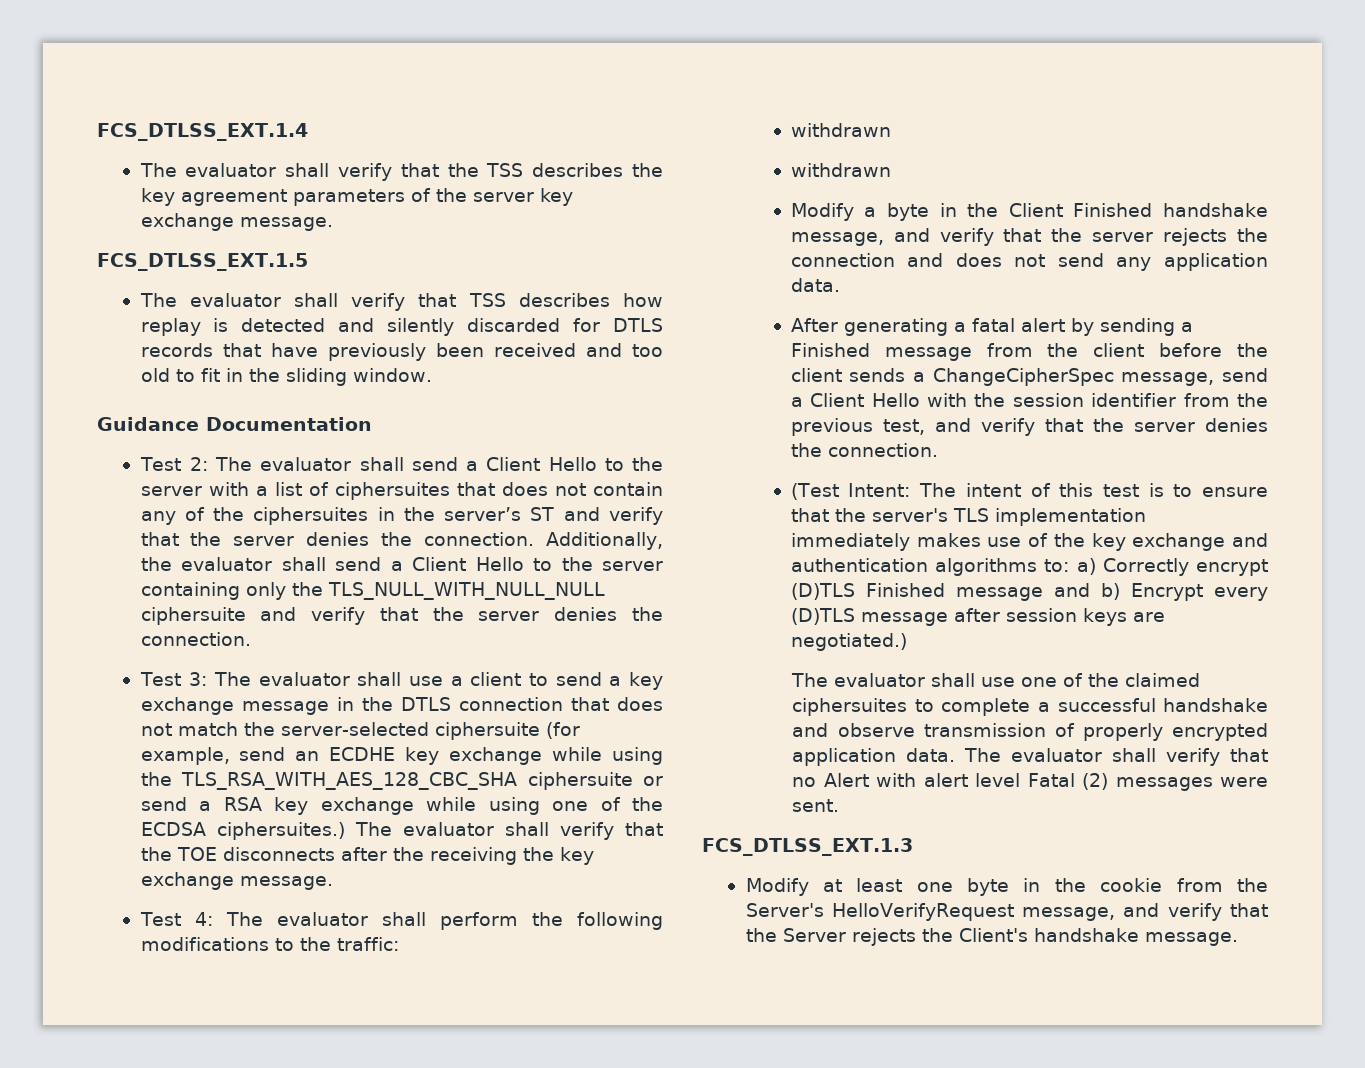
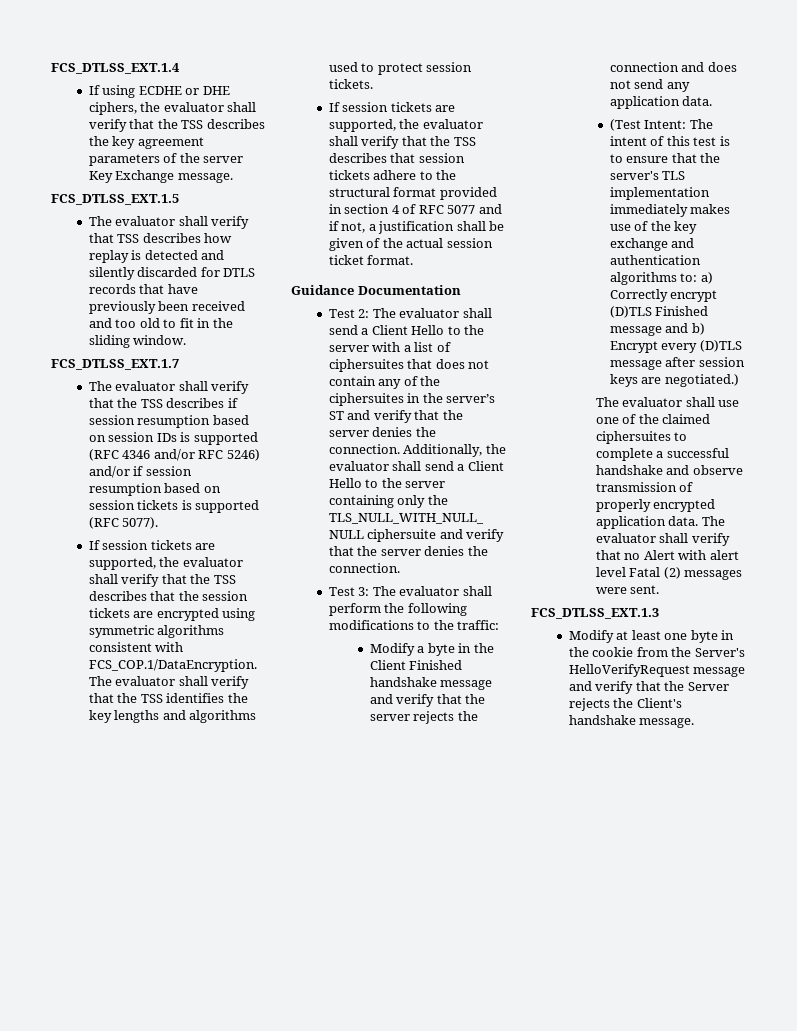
[139,163,177,177] The -> [88,85,230,98] [88,102,161,115] If using ECDHE or DHE ciphers, the
[539,188,574,206] [140,213,234,231] key exchange -> [88,170,175,183] Key Exchange
(432, 375) none -> [51,359,179,370] [88,381,250,394] [88,398,238,408] [88,415,249,428] [88,432,258,445] [88,449,260,461] [88,466,192,478] [88,483,221,496] [88,500,260,513] [88,517,159,529] [88,540,216,550] [88,557,243,570] [88,574,236,587] [88,591,249,601] [88,608,256,621] [88,625,225,638] [88,642,184,652] [88,659,257,672] [88,676,250,689] [88,693,248,703] [88,710,257,723] [328,62,473,75] [328,79,373,89] [328,102,456,112] [328,119,483,132] [328,136,476,149] [328,153,465,163] [328,170,457,180] [328,187,497,200] [328,204,502,214] [328,221,505,234] [328,238,493,251] [328,255,414,265] // FCS_DTLSS_EXT.1.7 // The evaluator shall verify that the TSS describes if session resumption based on session IDs is supported (RFC 4346 and/or RFC 5246) and/or if session resumption based on session tickets is supported (RFC 5077). // If session tickets are supported, the evaluator shall verify that the TSS describes that the session tickets are encrypted using symmetric algorithms consistent with FCS_COP.1/DataEncryption. The evaluator shall verify that the TSS identifies the key lengths and algorithms used to protect session tickets. // If session tickets are supported, the evaluator shall verify that the TSS describes that session tickets adhere to the structural format provided in section 4 of RFC 5077 and if not, a justification shall be given of the actual session ticket format.
[408,672,664,690] [140,697,663,715] [140,722,580,740] [140,747,663,765] [140,772,663,790] [140,797,663,815] [140,822,663,840] [140,847,594,865] [140,872,333,890] [139,912,427,926] use a client to send a key exchange message in the DTLS connection that does not match the server-selected ciphersuite (for example, send an ECDHE key exchange while using the TLS_RSA_WITH_AES_128_CBC_SHA ciphersuite or send a RSA key exchange while using one of the ECDSA ciphersuites.) The evaluator shall verify that the TOE disconnects after the receiving the key exchange message. // Test 4: The evaluator shall -> (492, 591) none
[790,123,891,137] [790,163,891,177] // withdrawn // withdrawn -> (500, 625) none
[790,232,884,246] message, -> [440,680,493,690] message
[790,318,1193,336] [790,343,1268,361] [790,368,1268,386] [790,393,1268,407] [790,418,1268,436] [790,443,938,457] // After generating a fatal alert by sending a Finished message from the client before the client sends a ChangeCipherSpec message, send a Client Hello with the session identifier from the previous test, and verify that the server denies the connection. -> (713, 101) none
[1022,907,1116,921] message, -> [693,667,746,677] message

